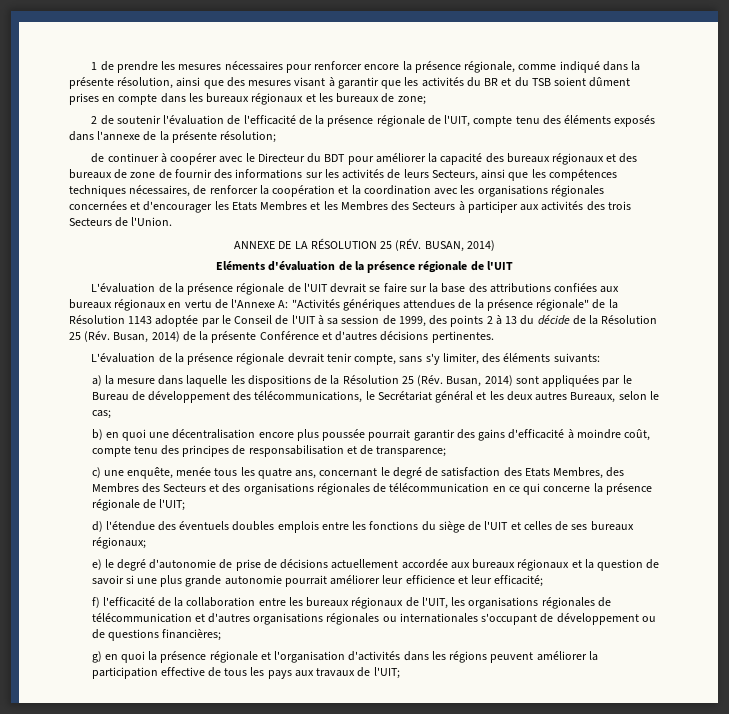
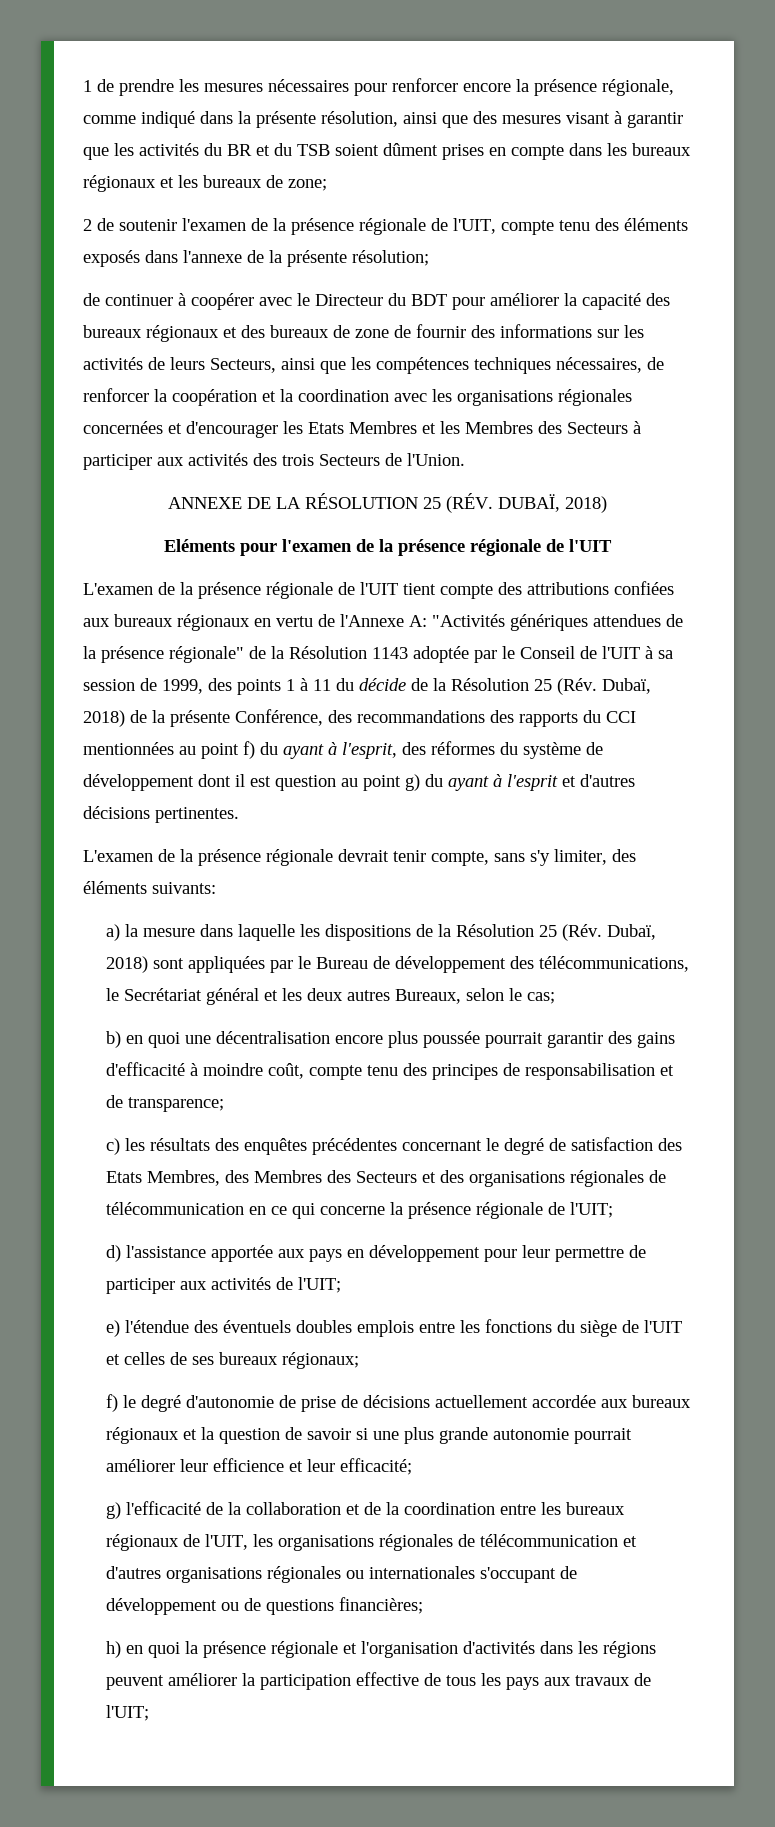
[163,115,296,125] l'évaluation de l'efficacité -> [182,218,246,231] l'examen
[424,240,495,252] BUSAN, 2014) -> [498,494,607,513] DUBAÏ, 2018)
[268,261,336,271] d'évaluation -> [240,539,352,556] pour l'examen
[91,283,466,295] L'évaluation de la présence régionale de l'UIT devrait se faire sur la base -> [83,582,493,599] L'examen de la présence régionale de l'UIT tient compte
[486,315,518,325] 2 à 13 -> [286,678,331,691] 1 à 11
[113,331,319,343] Busan, 2014) de la présente Conférence -> [602,678,651,694] [83,709,636,727] [83,741,603,759] [83,774,558,791] Dubaï, 2018) de la présente Conférence, des recommandations des rapports du CCI mentionnées au point f) du ayant à l'esprit, des réformes du système de développement dont il est question au point g) du ayant à l'esprit
[91,353,156,363] L'évaluation -> [83,850,153,862] L'examen
[446,375,513,387] Busan, 2014) -> [607,924,657,940] [106,956,149,973] Dubaï, 2018)
[103,467,317,479] une enquête, menée tous les quatre ans, -> [125,1138,398,1155] les résultats des enquêtes précédentes
(103, 526) none -> [126,1245,647,1262] [106,1277,342,1294] [106,1320,121,1337] l'assistance apportée aux pays en développement pour leur permettre de participer aux activités de l'UIT; // e)
[91,559,102,570] e) -> [106,1394,119,1412] f)
[91,597,100,608] f) -> [106,1502,122,1519] g)
(256, 602) none -> [346,1502,496,1515] et de la coordination
[91,651,102,663] g) -> [106,1641,122,1658] h)

